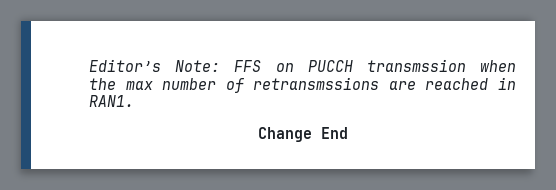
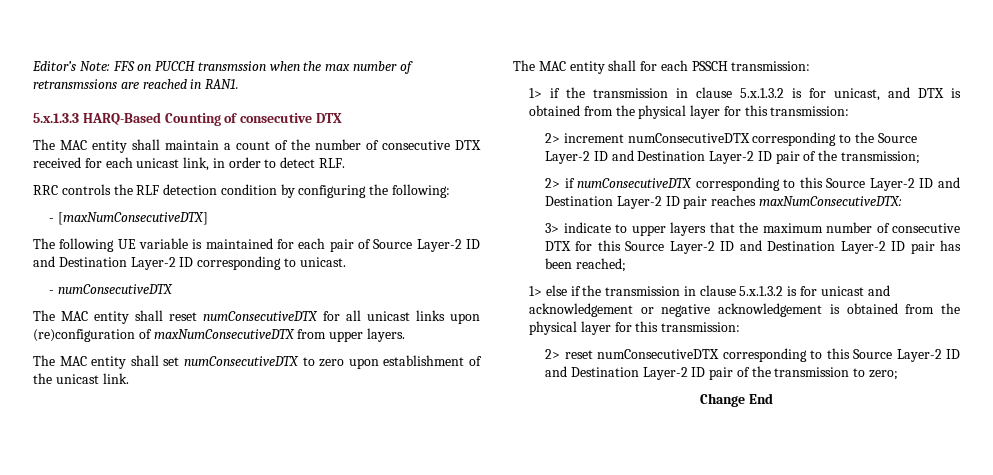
(134, 101) none -> [33,112,342,126] [33,139,481,153] [33,157,346,171] [33,184,451,198] [49,212,208,225] [33,238,480,252] [33,256,346,270] [49,284,173,294] [33,310,480,324] [33,328,405,342] [33,355,483,369] [33,373,129,384] [513,60,811,74] [529,87,962,101] [529,105,850,119] [545,132,917,146] [545,150,921,164] [545,177,960,191] [545,195,902,209] [545,222,960,236] [545,240,961,254] [545,258,626,272] [529,285,890,296] [529,303,960,317] [529,321,741,335] [545,348,960,362] [545,366,899,380] // 5.x.1.3.3 HARQ-Based Counting of consecutive DTX // The MAC entity shall maintain a count of the number of consecutive DTX received for each unicast link, in order to detect RLF. // RRC controls the RLF detection condition by configuring the following: // - [maxNumConsecutiveDTX] // The following UE variable is maintained for each pair of Source Layer-2 ID and Destination Layer-2 ID corresponding to unicast. // - numConsecutiveDTX // The MAC entity shall reset numConsecutiveDTX for all unicast links upon (re)configuration of maxNumConsecutiveDTX from upper layers. // The MAC entity shall set numConsecutiveDTX to zero upon establishment of the unicast link. // The MAC entity shall for each PSSCH transmission: // 1> if the transmission in clause 5.x.1.3.2 is for unicast, and DTX is obtained from the physical layer for this transmission: // 2> increment numConsecutiveDTX corresponding to the Source Layer-2 ID and Destination Layer-2 ID pair of the transmission; // 2> if numConsecutiveDTX corresponding to this Source Layer-2 ID and Destination Layer-2 ID pair reaches maxNumConsecutiveDTX: // 3> indicate to upper layers that the maximum number of consecutive DTX for this Source Layer-2 ID and Destination Layer-2 ID pair has been reached; // 1> else if the transmission in clause 5.x.1.3.2 is for unicast and acknowledgement or negative acknowledgement is obtained from the physical layer for this transmission: // 2> reset numConsecutiveDTX corresponding to this Source Layer-2 ID and Destination Layer-2 ID pair of the transmission to zero;

